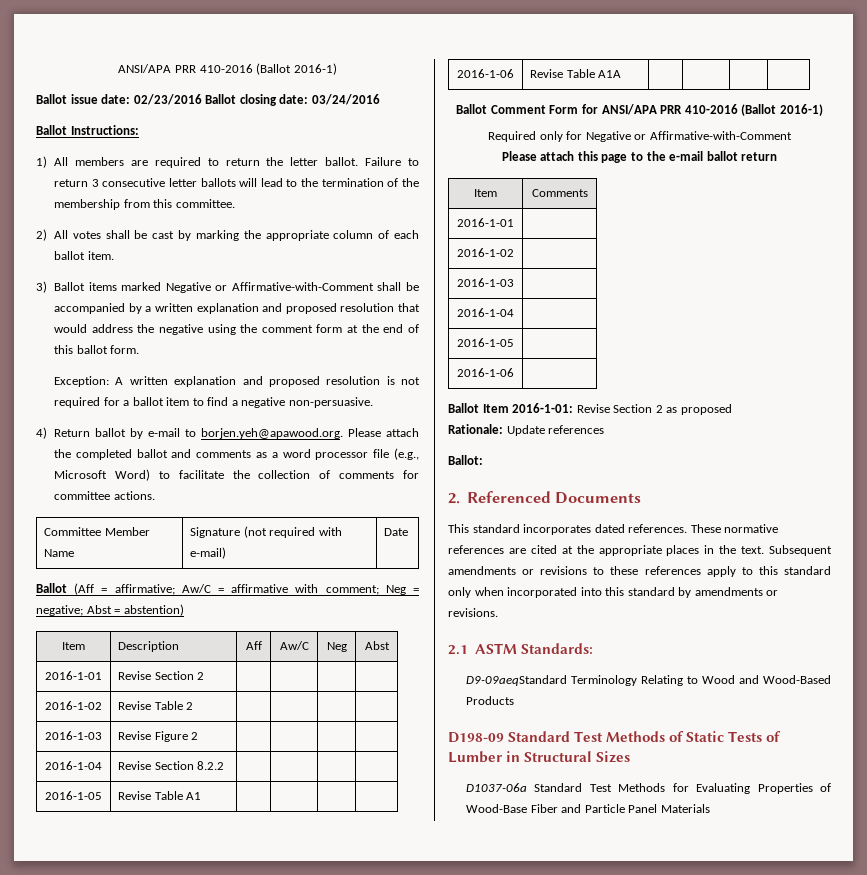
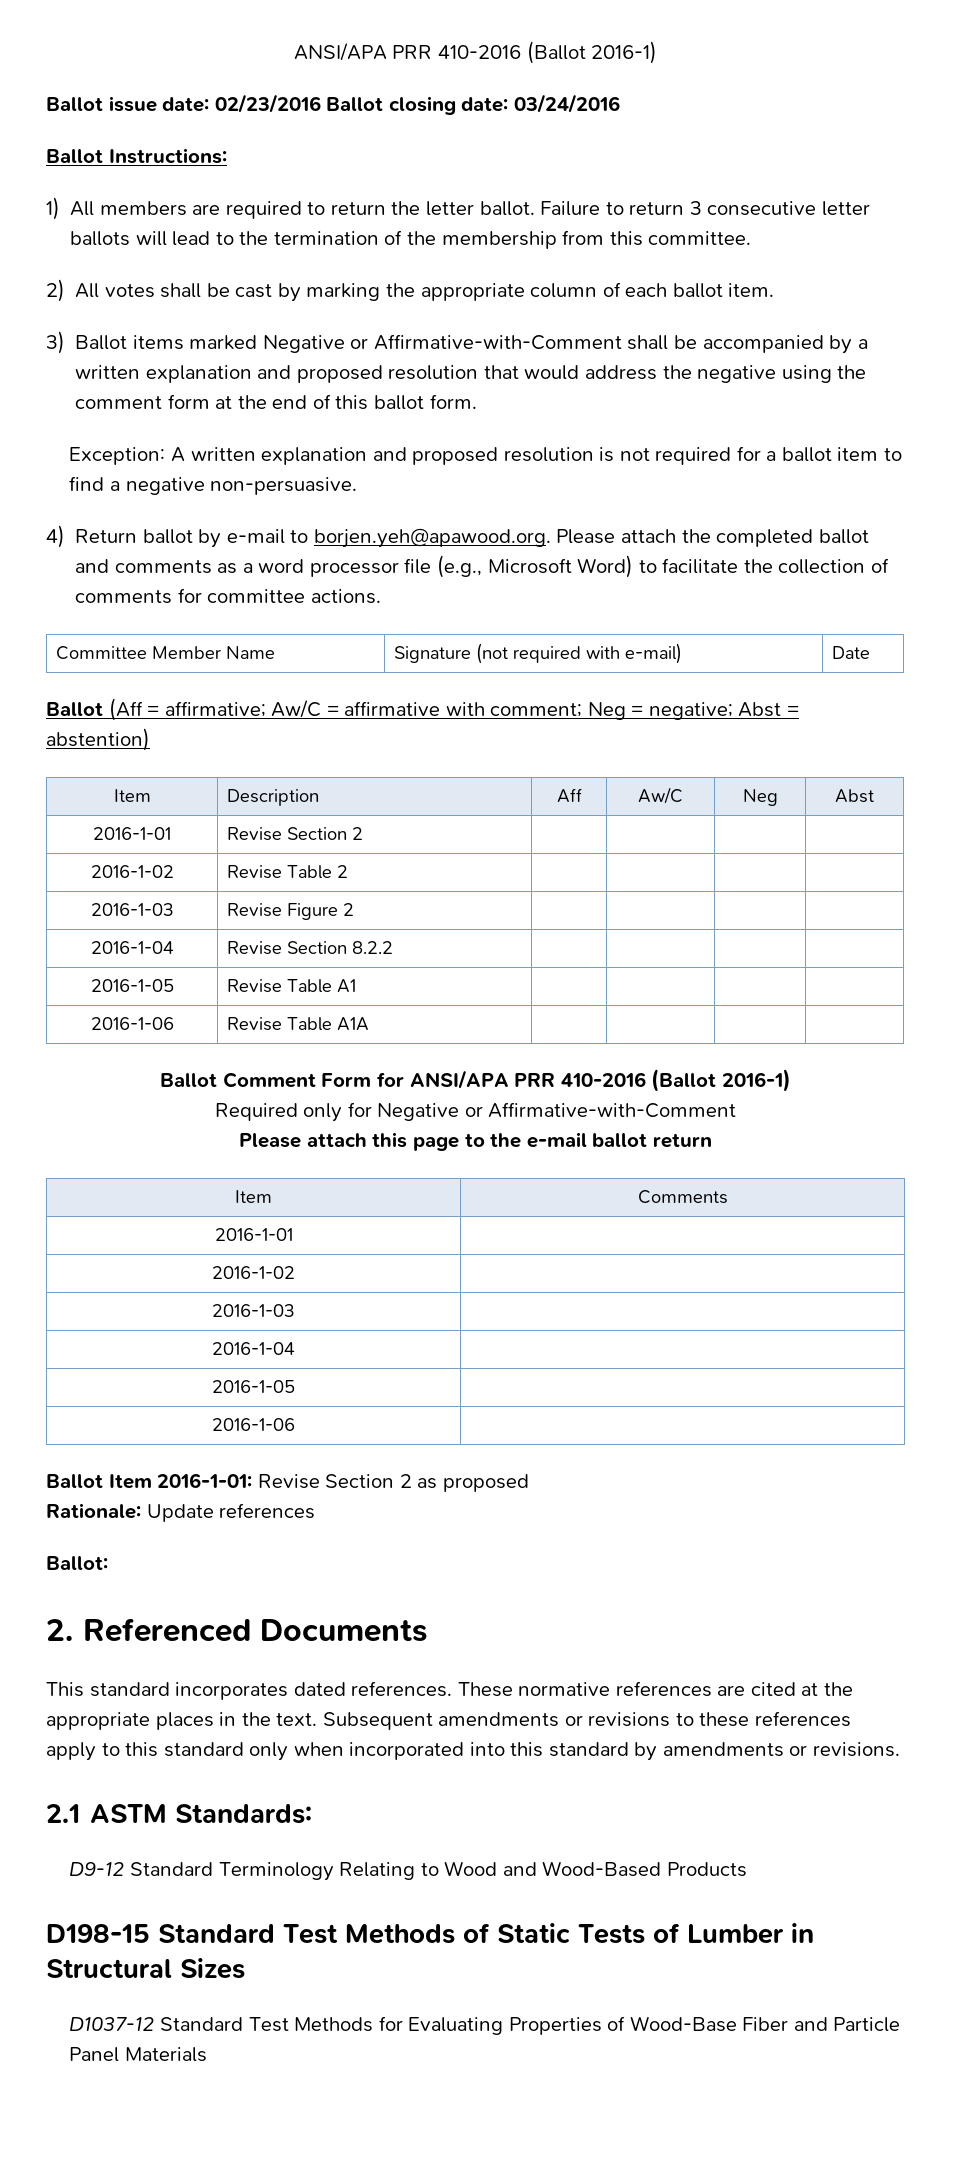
[466,675,568,686] D9-09aeqStandard -> [69,1862,213,1876] D9-12 Standard
[448,732,504,743] D198-09 -> [46,1924,150,1943] D198-15
[466,783,528,792] D1037-06a -> [69,2017,155,2031] D1037-12

